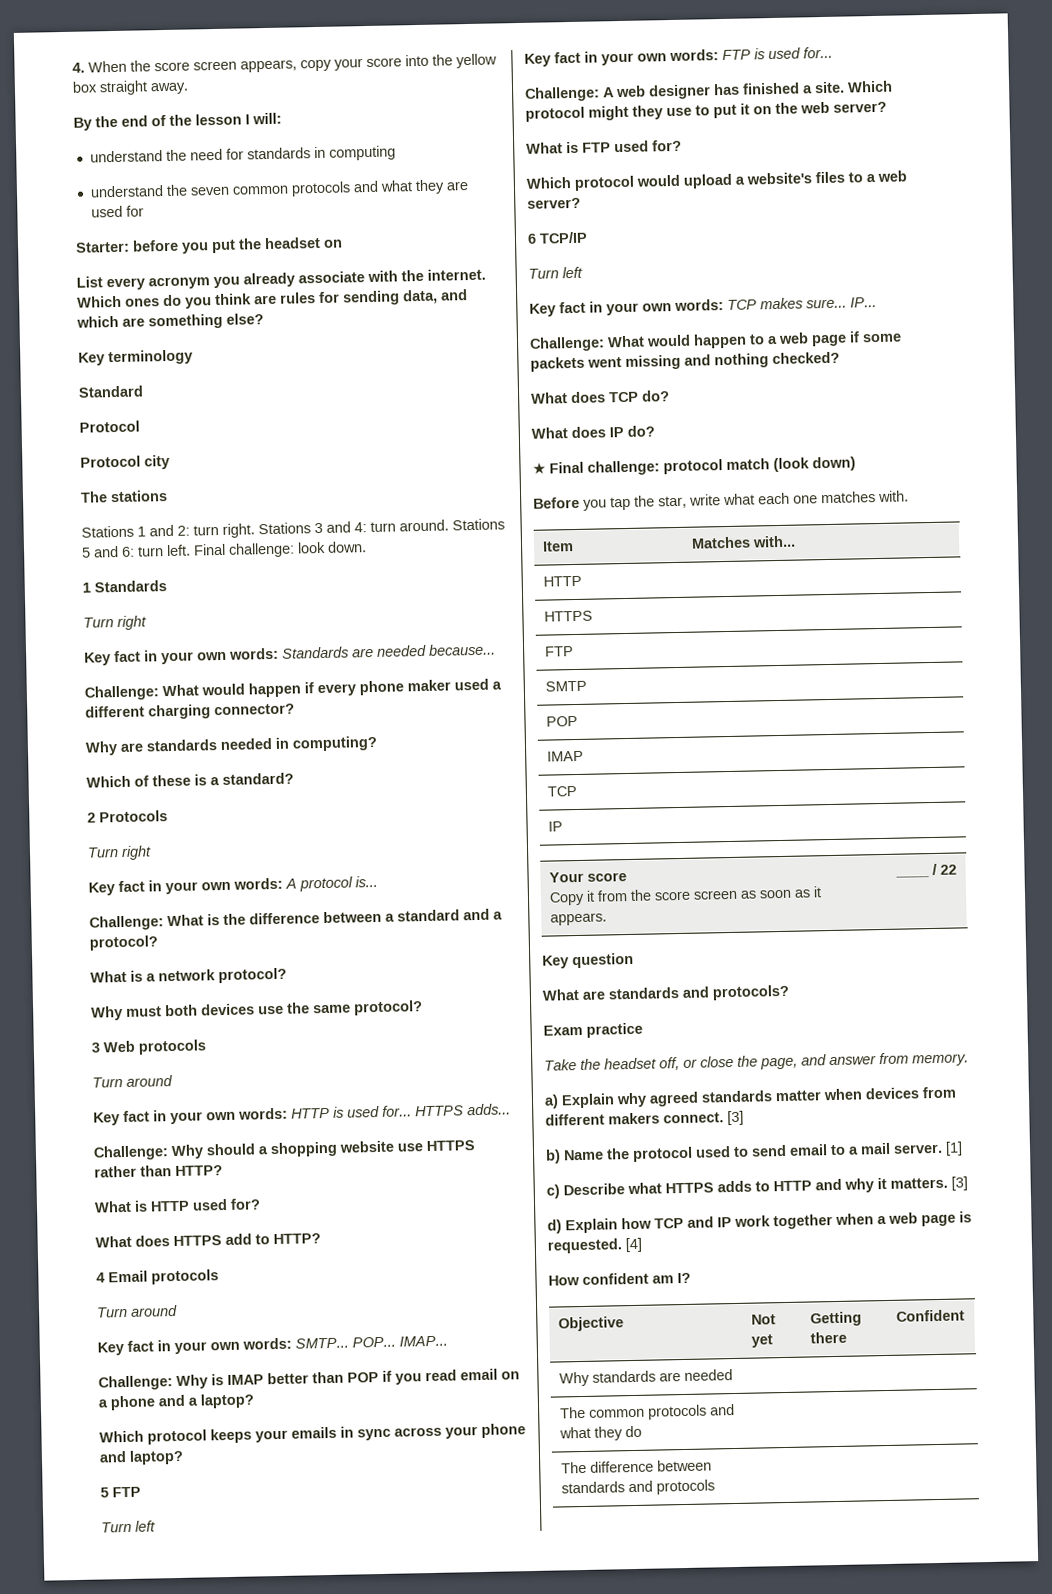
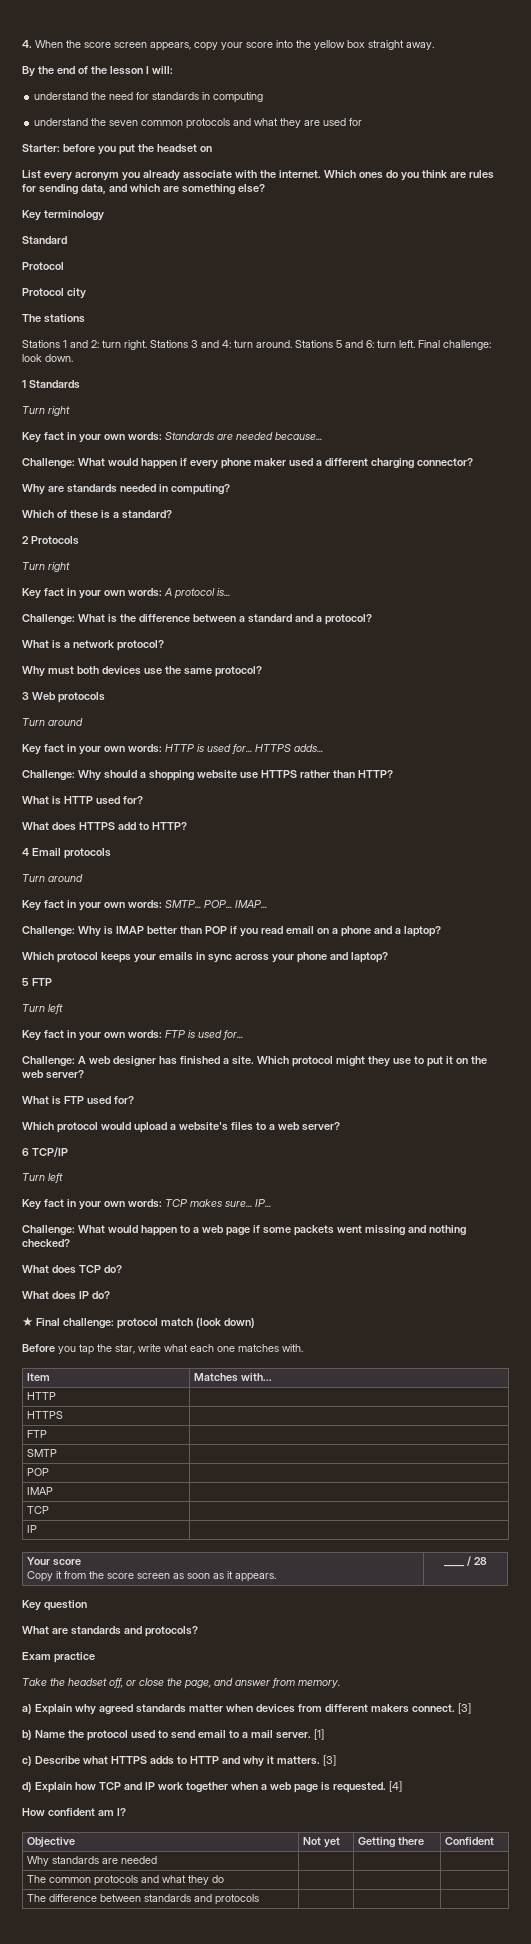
[939,864,957,875] 22 -> [474,1557,487,1565] 28

